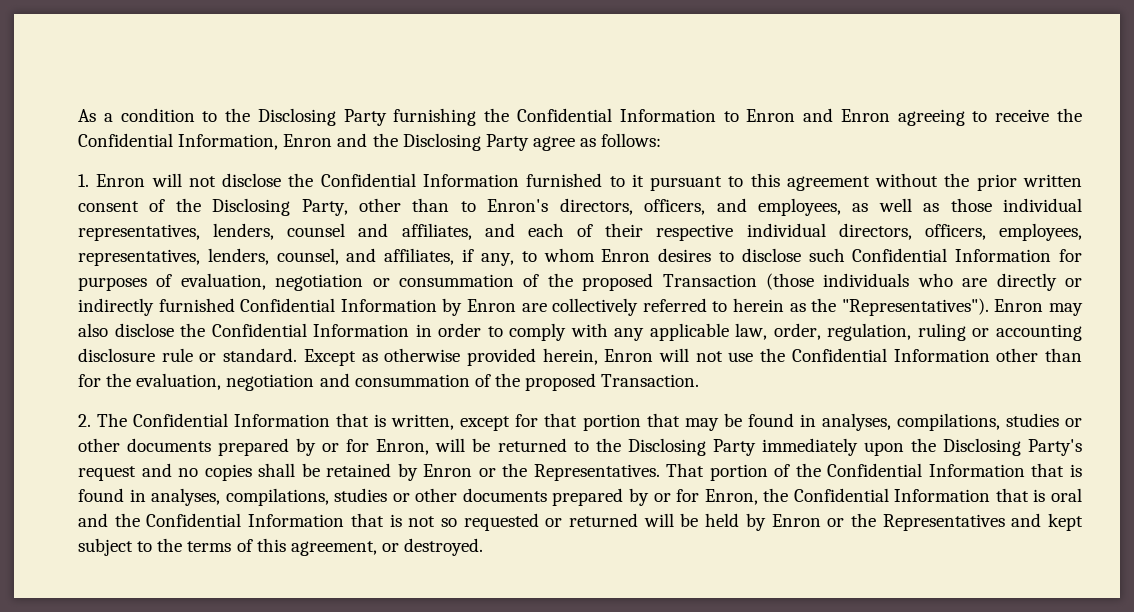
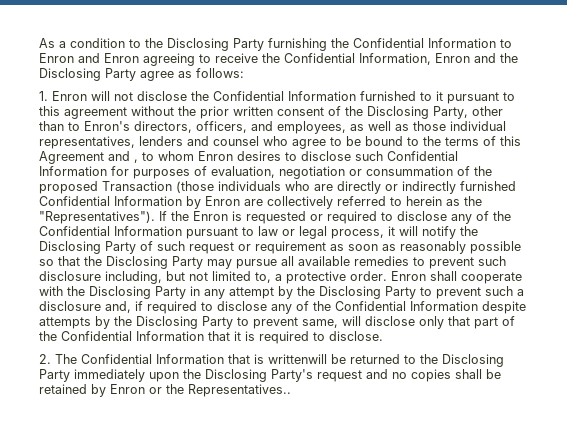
[213,223,1082,241] [78,248,514,266] lenders, counsel and affiliates, and each of their respective individual directors, officers, employees, representatives, lenders, counsel, and affiliates, if any, -> [139,136,521,149] [39,151,138,164] lenders and counsel who agree to be bound to the terms of this Agreement and ,
[994,299,1084,316] [78,323,1082,341] [78,348,1083,366] [78,373,700,391] Enron may also disclose the Confidential Information in order to comply with any applicable law, order, regulation, ruling or accounting disclosure rule or standard. Except as otherwise provided herein, Enron will not use the Confidential Information other than for the evaluation, negotiation and consummation of the proposed Transaction. -> [159,211,511,224] [39,226,478,239] [39,241,521,254] [39,256,506,269] [39,271,522,284] [39,286,524,299] [39,301,526,314] [39,316,515,329] [39,331,383,344] If the Enron is requested or required to disclose any of the Confidential Information pursuant to law or legal process, it will notify the Disclosing Party of such request or requirement as soon as reasonably possible so that the Disclosing Party may pursue all available remedies to prevent such disclosure including, but not limited to, a protective order. Enron shall cooperate with the Disclosing Party in any attempt by the Disclosing Party to prevent such a disclosure and, if required to disclose any of the Confidential Information despite attempts by the Disclosing Party to prevent same, will disclose only that part of the Confidential Information that it is required to disclose.
[391,413,1082,431] [78,438,466,456] written, except for that portion that may be found in analyses, compilations, studies or other documents prepared by or for Enron, will -> [268,354,327,364] writtenwill
[533,463,1082,481] [78,488,1082,506] [78,513,1084,531] [78,538,484,556] Representatives. That portion of the Confidential Information that is found in analyses, compilations, studies or other documents prepared by or for Enron, the Confidential Information that is oral and the Confidential Information that is not so requested or returned will be held by Enron or the Representatives and kept subject to the terms of this agreement, or destroyed. -> [188,384,291,397] Representatives..

